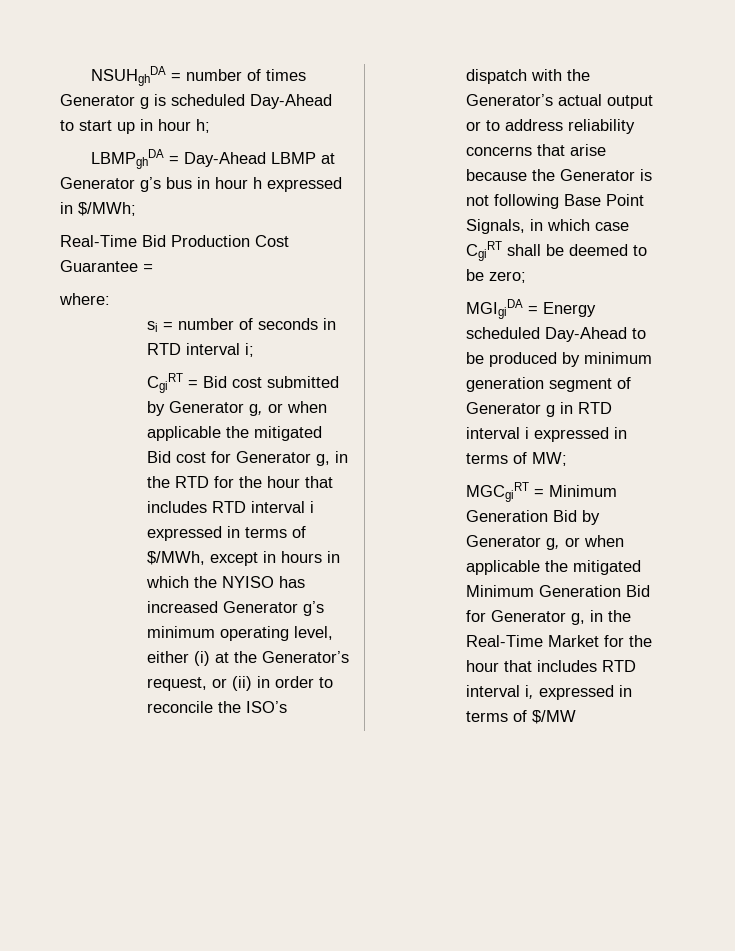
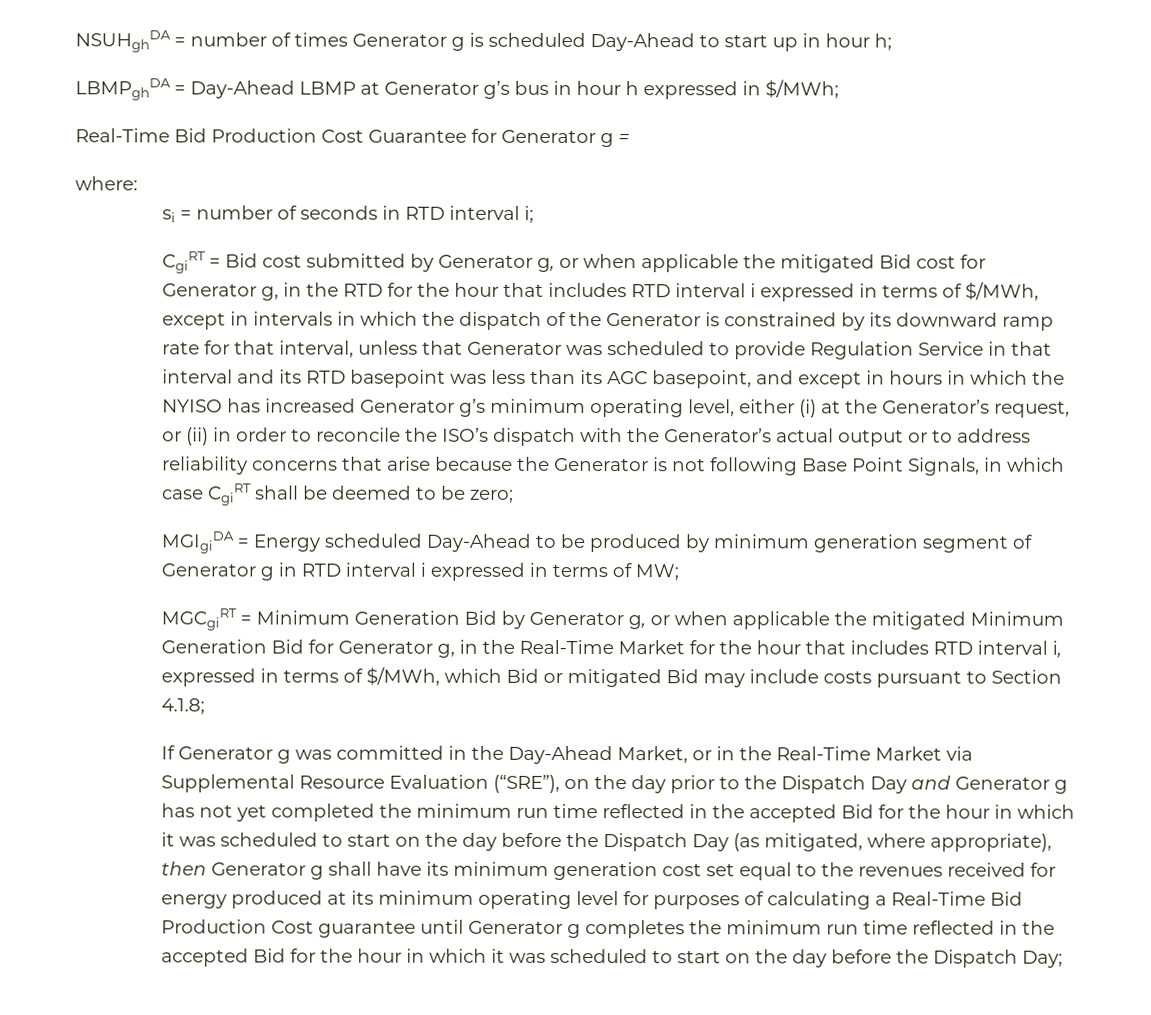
(138, 266) none -> [471,128,614,148] for Generator g
(276, 557) none -> [252,311,1054,331] [161,340,1052,360] [161,369,885,389] intervals in which the dispatch of the Generator is constrained by its downward ramp rate for that interval, unless that Generator was scheduled to provide Regulation Service in that interval and its RTD basepoint was less than its AGC basepoint, and except in
[531,710,576,724] $/MW -> [365,666,1062,688] [160,698,205,715] [160,745,973,765] [160,774,1068,794] [160,803,1075,823] [160,832,1052,852] [160,861,1056,881] [160,890,1023,910] [160,919,1055,939] [160,948,1063,968] $/MWh, which Bid or mitigated Bid may include costs pursuant to Section 4.1.8; // If Generator g was committed in the Day-Ahead Market, or in the Real-Time Market via Supplemental Resource Evaluation (“SRE”), on the day prior to the Dispatch Day and Generator g has not yet completed the minimum run time reflected in the accepted Bid for the hour in which it was scheduled to start on the day before the Dispatch Day (as mitigated, where appropriate), then Generator g shall have its minimum generation cost set equal to the revenues received for energy produced at its minimum operating level for purposes of calculating a Real-Time Bid Production Cost guarantee until Generator g completes the minimum run time reflected in the accepted Bid for the hour in which it was scheduled to start on the day before the Dispatch Day;

